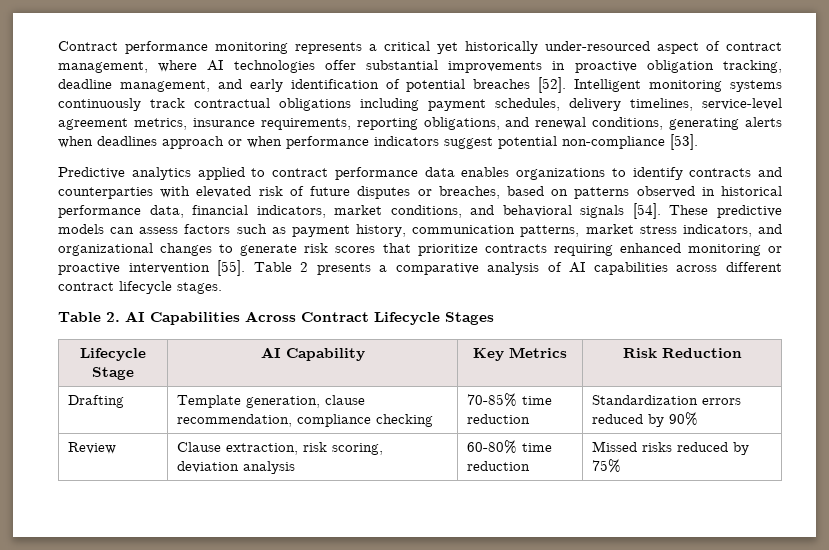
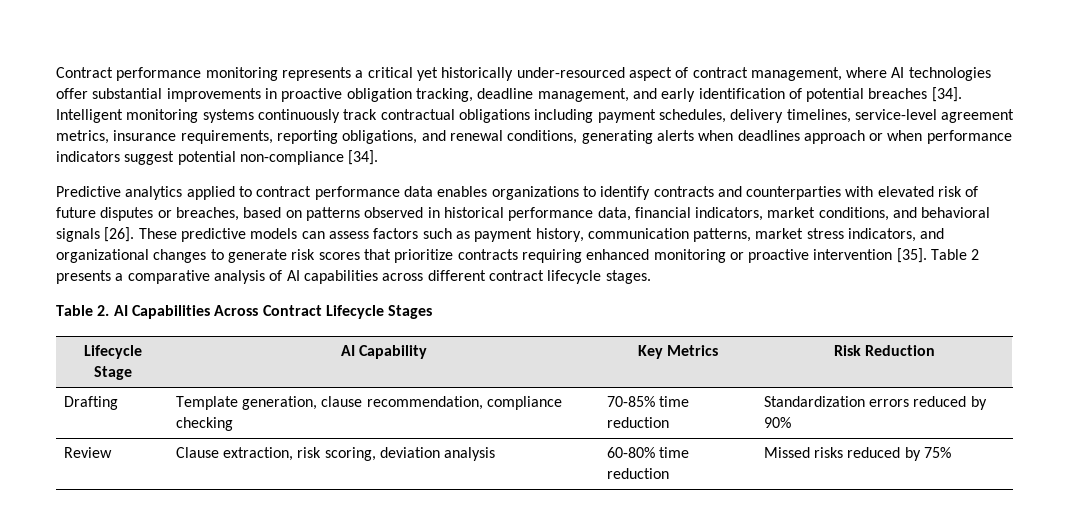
[538,77,567,93] [52]. -> [931,87,962,102] [34].
[670,134,698,150] [53]. -> [348,150,379,165] [34].
[632,203,661,219] [54]. -> [104,227,135,242] [26].
[217,260,246,276] [55]. -> [896,248,927,263] [35].

